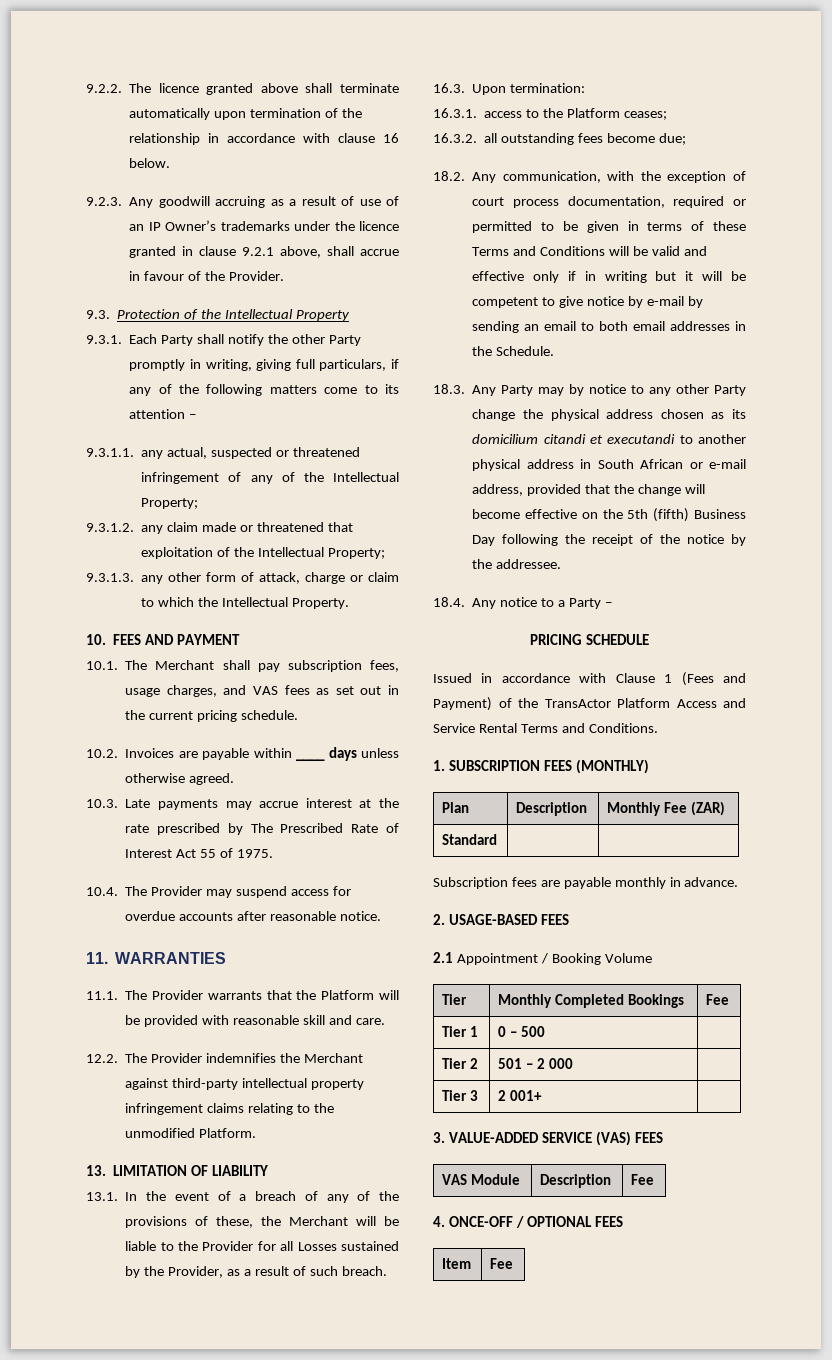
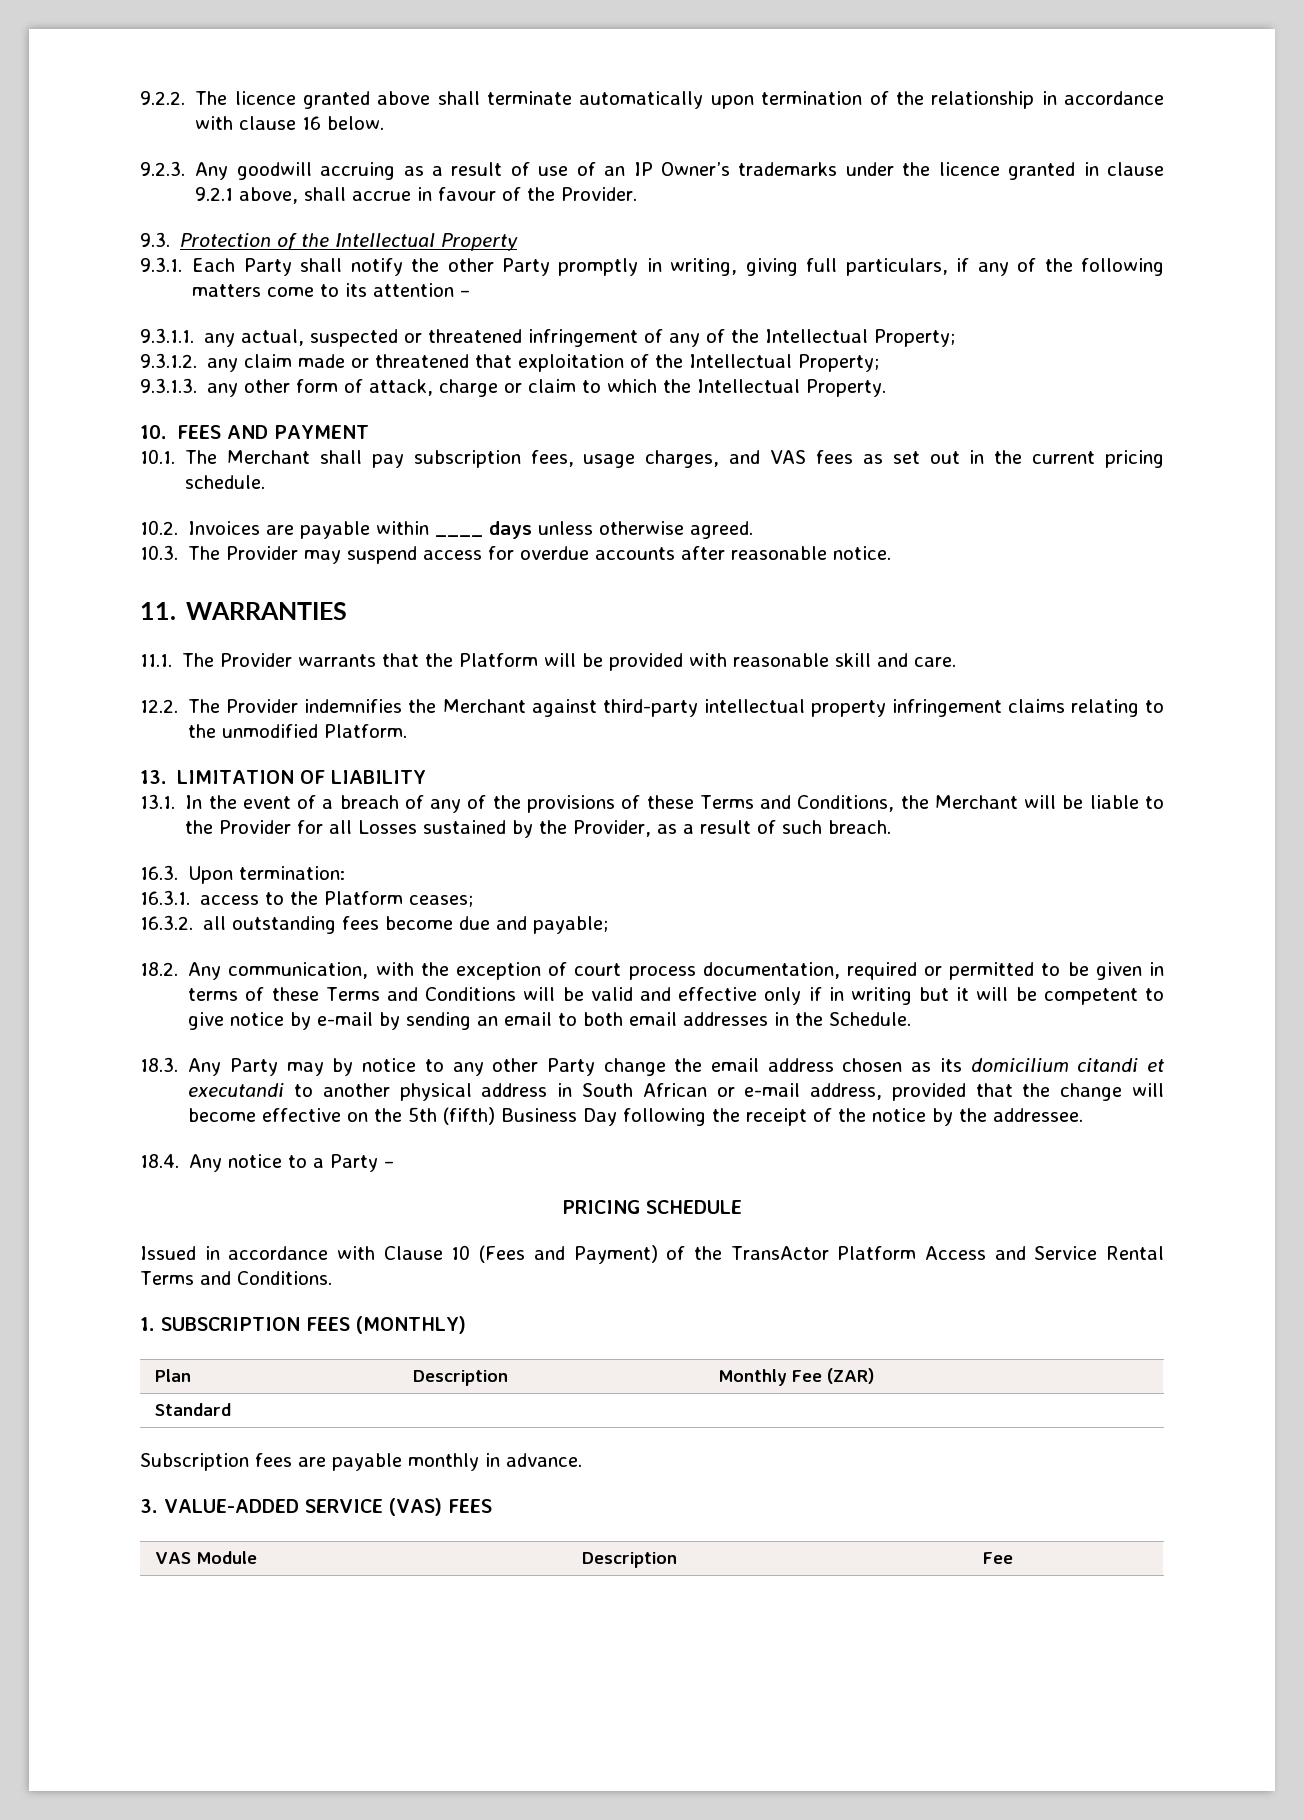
[125,798,399,810] [125,823,399,835] [125,848,273,858] [86,887,118,896] Late payments may accrue interest at the rate prescribed by The Prescribed Rate of Interest Act 55 of 1975. // 10.4. -> (178, 552) none
[216,1216,254,1228] these, -> [646,795,895,812] these Terms and Conditions,
[658,133,686,145] due; -> [459,916,609,934] due and payable;
[550,409,599,421] physical -> [711,1058,760,1072] email
[664,674,673,683] 1 -> [451,1245,471,1260] 10
[433,914,569,925] [433,952,652,965] [442,994,468,1005] [498,994,685,1008] [706,994,730,1005] [442,1026,479,1037] [498,1026,546,1037] [442,1058,479,1069] [498,1058,574,1069] [442,1090,479,1101] [498,1090,543,1101] // 2. USAGE-BASED FEES // 2.1 Appointment / Booking Volume // Tier | Monthly Completed Bookings | Fee // Tier 1 | 0 – 500 | // Tier 2 | 501 – 2 000 | // Tier 3 | 2 001+ | -> (582, 1460) none
[433,1216,623,1228] [442,1258,472,1269] [490,1258,514,1269] // 4. ONCE-OFF / OPTIONAL FEES // Item | Fee -> (1013, 1558) none

